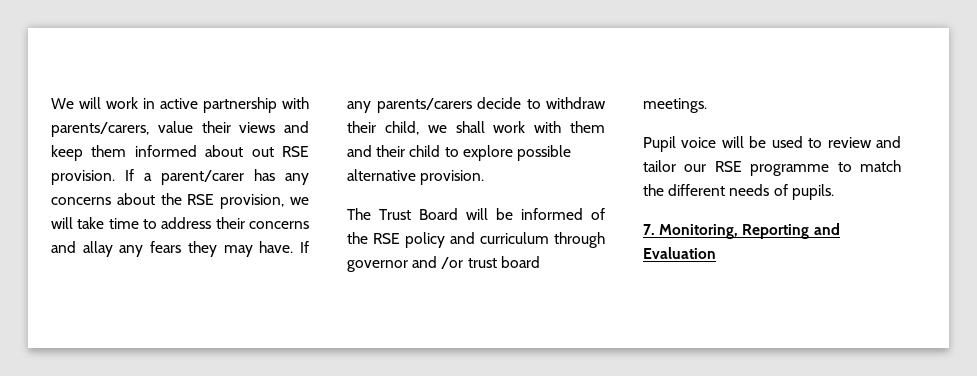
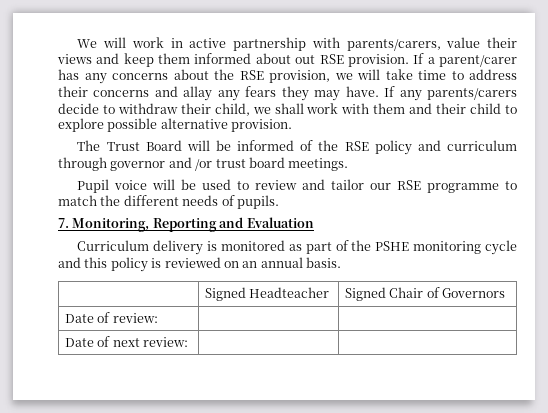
(716, 253) none -> [77,240,517,255] [58,257,341,272] [204,287,330,301] [344,287,506,301] [64,312,158,323] [64,336,189,347] // Curriculum delivery is monitored as part of the PSHE monitoring cycle and this policy is reviewed on an annual basis. // | Signed Headteacher | Signed Chair of Governors // Date of review: | | // Date of next review: | |

